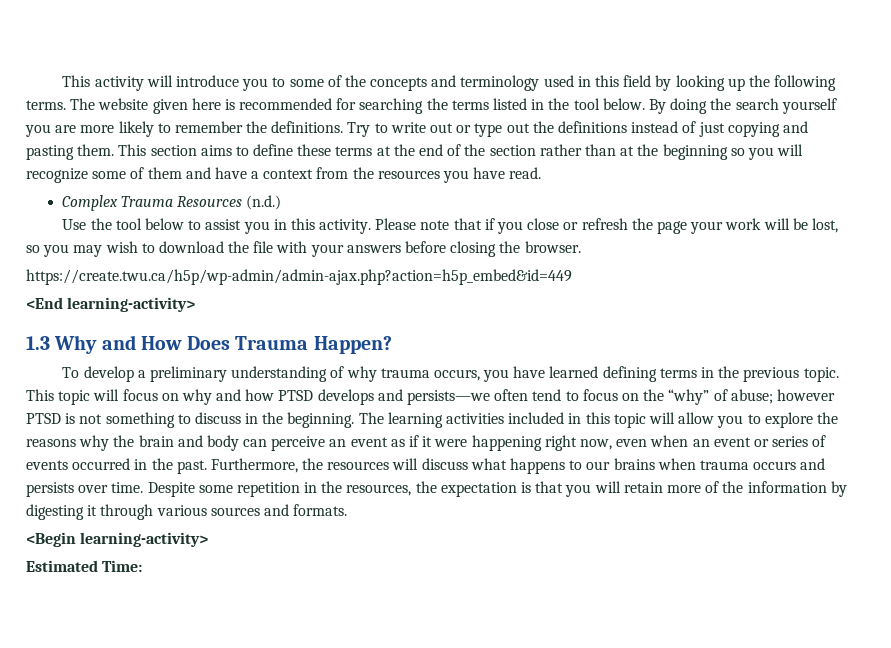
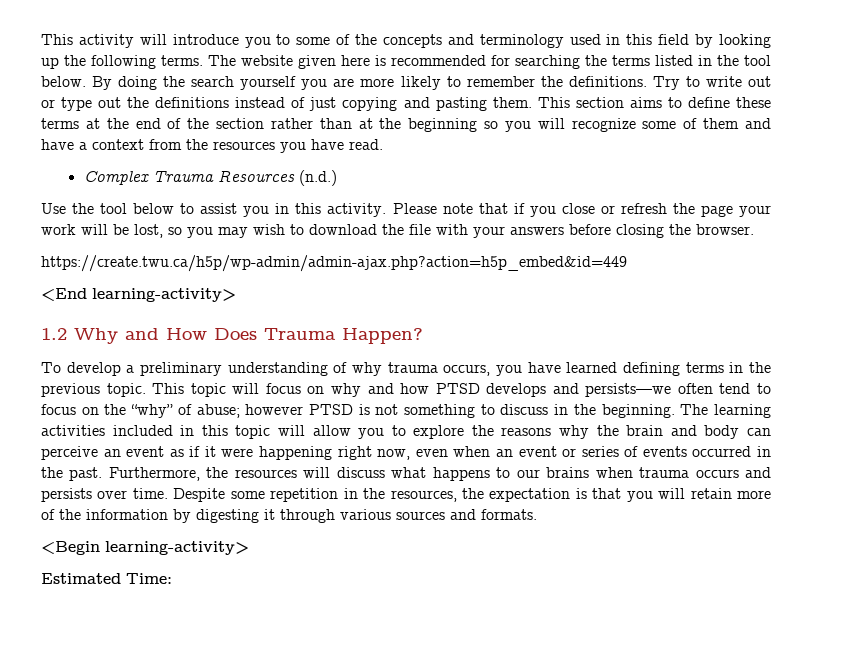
[26,336,50,350] 1.3 -> [41,328,67,340] 1.2

